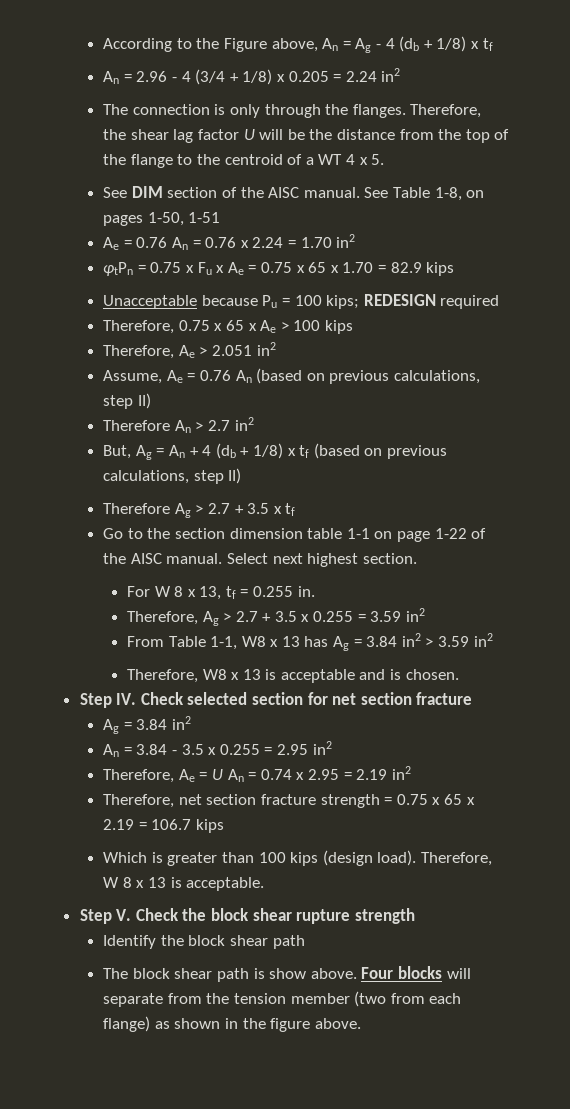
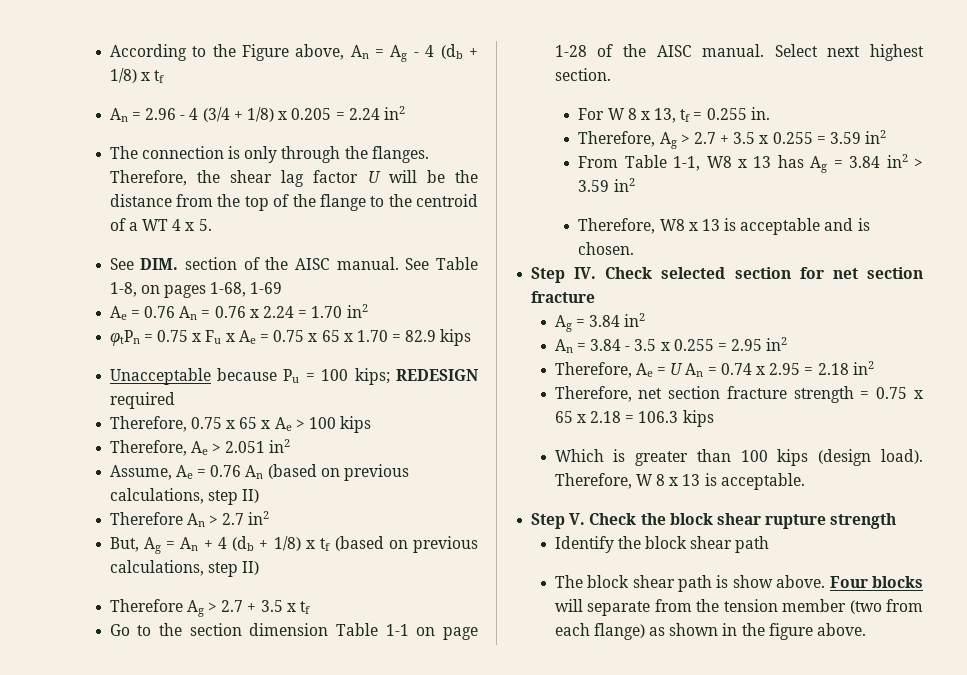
[131,186,163,198] DIM -> [140,258,179,270] DIM.
[147,212,221,226] 1-50, 1-51 -> [210,282,283,297] 1-68, 1-69
[307,528,343,539] table -> [336,623,379,636] Table
[434,528,467,539] 1-22 -> [554,45,587,57] 1-28
[356,769,388,780] 2.19 -> [817,363,849,375] 2.18
[103,819,192,830] 2.19 = 106.7 -> [590,411,679,423] 2.18 = 106.3

